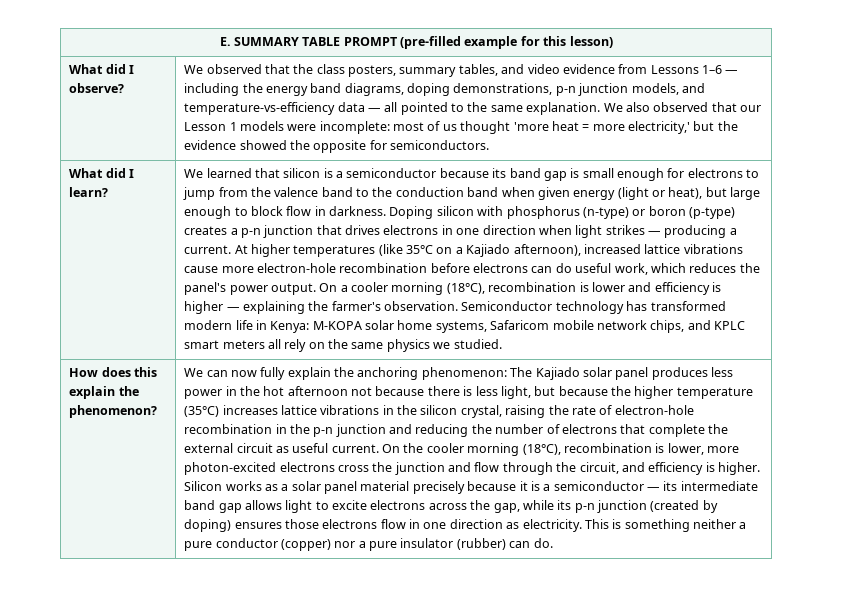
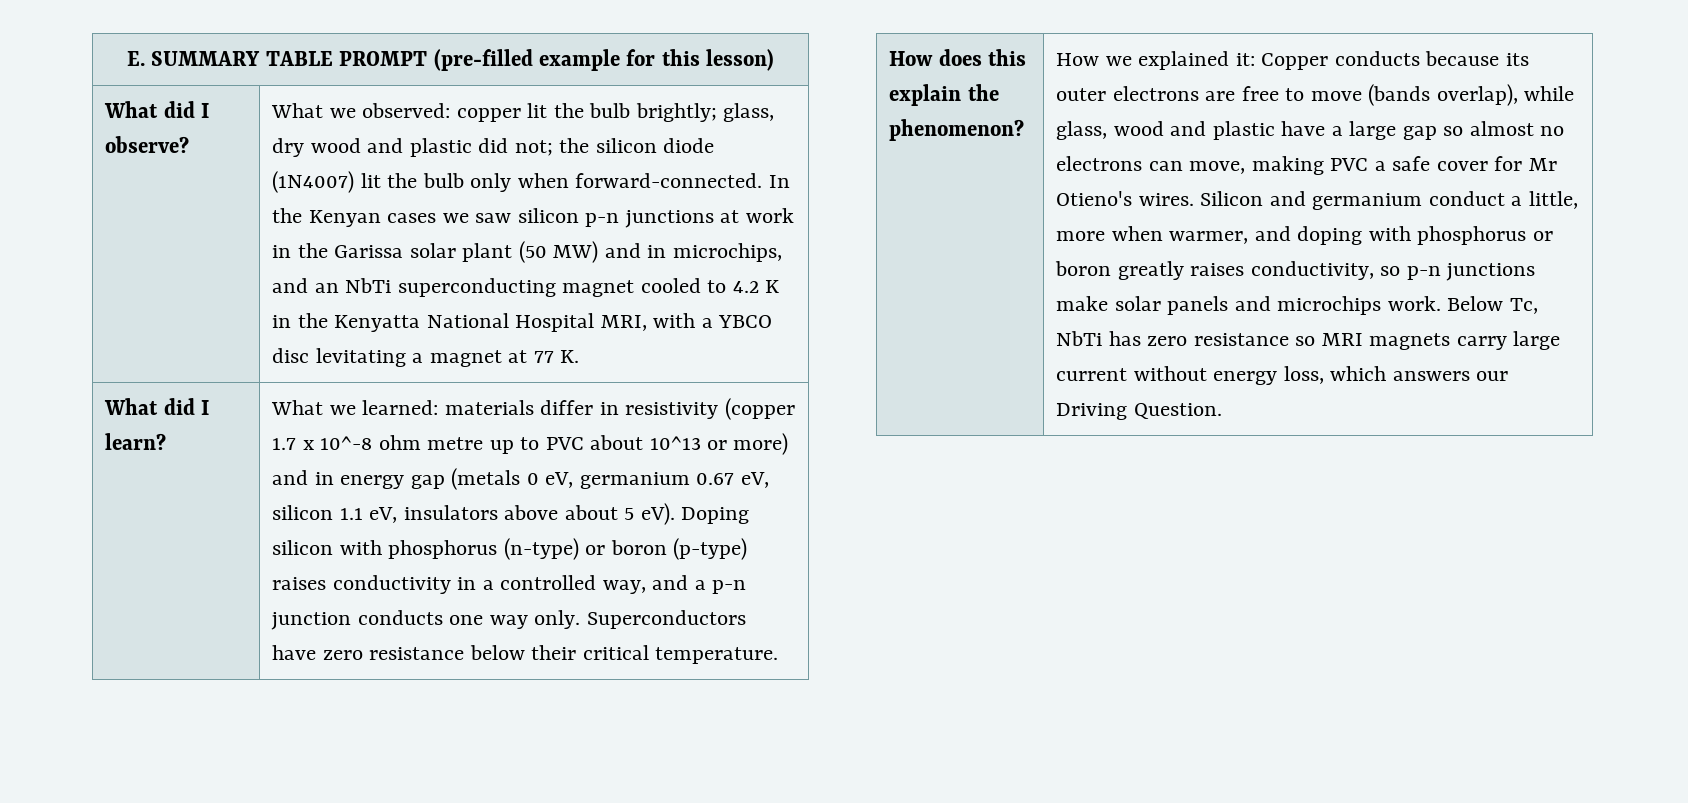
[184,64,739,77] [184,83,705,96] [184,102,762,115] [184,121,738,134] [184,140,490,153] [69,168,134,178] [69,187,109,197] [184,168,760,181] [183,187,761,200] [184,206,387,219] We observed that the class posters, summary tables, and video evidence from Lessons 1–6 — including the energy band diagrams, doping demonstrations, p-n junction models, and temperature-vs-efficiency data — all pointed to the same explanation. We also observed that our Lesson 1 models were incomplete: most of us thought 'more heat = more electricity,' but the evidence showed the opposite for semiconductors. // What did I learn? | We learned that silicon is a semiconductor because its band gap is small enough for electrons to jump from the valence band to the conduction band when given energy (light or heat), but large enough to block flow in darkness. -> [271,103,775,122] [272,138,715,157] [272,171,790,193] [272,208,794,228] [272,241,782,263] [272,278,780,297] [272,313,773,332] [272,348,580,367] [104,398,210,415] [105,433,167,450] [271,398,795,420] [272,433,789,455] [272,468,769,490] [272,503,675,525] What we observed: copper lit the bulb brightly; glass, dry wood and plastic did not; the silicon diode (1N4007) lit the bulb only when forward-connected. In the Kenyan cases we saw silicon p-n junctions at work in the Garissa solar plant (50 MW) and in microchips, and an NbTi superconducting magnet cooled to 4.2 K in the Kenyatta National Hospital MRI, with a YBCO disc levitating a magnet at 77 K. // What did I learn? | What we learned: materials differ in resistivity (copper 1.7 x 10^-8 ohm metre up to PVC about 10^13 or more) and in energy gap (metals 0 eV, germanium 0.67 eV, silicon 1.1 eV, insulators above about 5 eV).
[184,225,737,238] [184,244,743,257] [184,263,760,275] [184,282,722,295] [184,301,726,314] [184,320,746,333] [184,339,502,352] creates a p-n junction that drives electrons in one direction when light strikes — producing a current. At higher temperatures (like 35°C on a Kajiado afternoon), increased lattice vibrations cause more electron-hole recombination before electrons can do useful work, which reduces the panel's power output. On a cooler morning (18°C), recombination is lower and efficiency is higher — explaining the farmer's observation. Semiconductor technology has transformed modern life in Kenya: M-KOPA solar home systems, Safaricom mobile network chips, and KPLC smart meters all rely on the same physics we studied. -> [272,575,747,594] [271,610,746,630] [272,645,779,664] raises conductivity in a controlled way, and a p-n junction conducts one way only. Superconductors have zero resistance below their critical temperature.
[184,367,734,380] [184,386,753,399] [184,405,694,418] [184,424,729,437] [184,443,740,456] [184,462,761,475] [184,481,758,494] [184,500,718,513] [184,519,747,532] [184,538,553,551] We can now fully explain the anchoring phenomenon: The Kajiado solar panel produces less power in the hot afternoon not because there is less light, but because the higher temperature (35°C) increases lattice vibrations in the silicon crystal, raising the rate of electron-hole recombination in the p-n junction and reducing the number of electrons that complete the external circuit as useful current. On the cooler morning (18°C), recombination is lower, more photon-excited electrons cross the junction and flow through the circuit, and efficiency is higher. Silicon works as a solar panel material precisely because it is a semiconductor — its intermediate band gap allows light to excite electrons across the gap, while its p-n junction (created by doping) ensures those electrons flow in one direction as electricity. This is something neither a pure conductor (copper) nor a pure insulator (rubber) can do. -> [1056,51,1529,70] [1056,84,1575,106] [1056,121,1565,140] [1056,156,1557,175] [1056,191,1578,210] [1056,226,1553,245] [1055,261,1536,281] [1056,296,1538,315] [1056,331,1561,350] [1056,366,1509,385] [1056,403,1222,420] How we explained it: Copper conducts because its outer electrons are free to move (bands overlap), while glass, wood and plastic have a large gap so almost no electrons can move, making PVC a safe cover for Mr Otieno's wires. Silicon and germanium conduct a little, more when warmer, and doping with phosphorus or boron greatly raises conductivity, so p-n junctions make solar panels and microchips work. Below Tc, NbTi has zero resistance so MRI magnets carry large current without energy loss, which answers our Driving Question.

